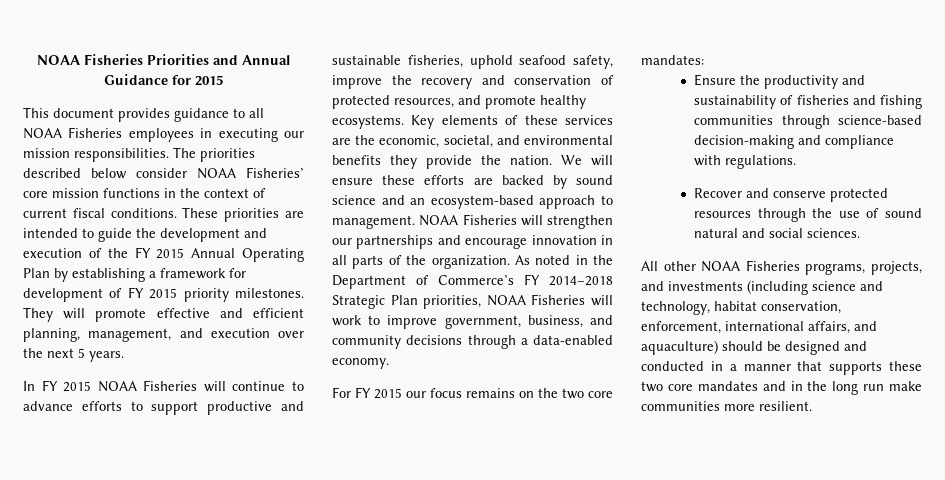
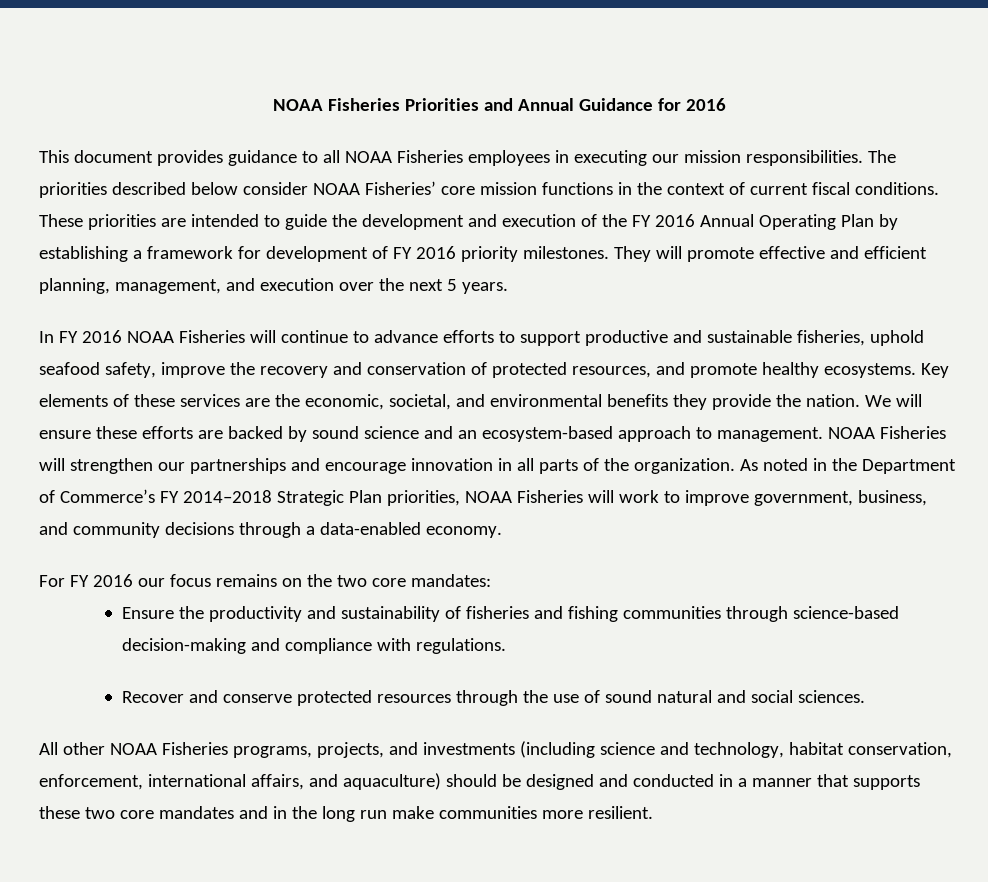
[195,75,223,86] 2015 -> [685,98,726,111] 2016
[156,248,185,259] 2015 -> [654,214,695,227] 2016
[149,288,178,299] 2015 -> [415,246,456,259] 2016
[63,381,92,392] 2015 -> [81,330,122,343] 2016
[374,388,402,399] 2015 -> [92,574,133,587] 2016

